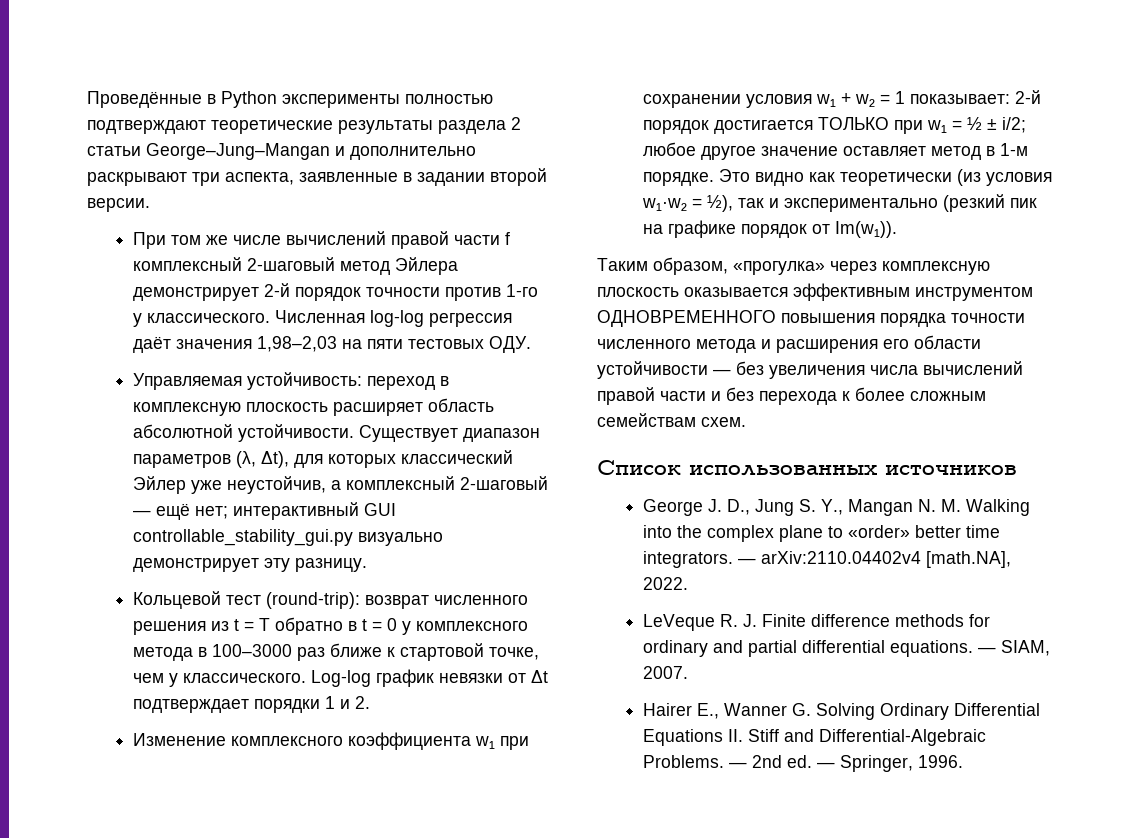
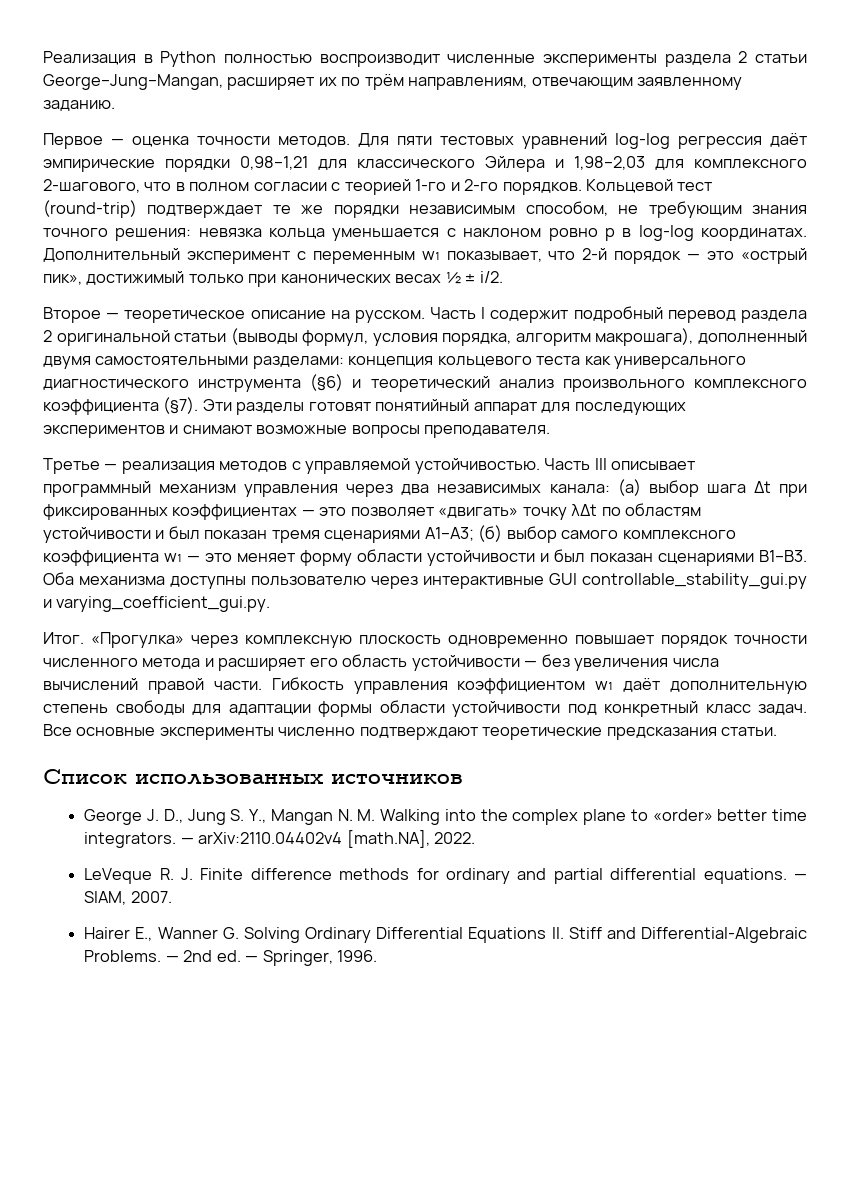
[87,91,202,108] Проведённые -> [43,51,136,65] Реализация
[282,94,493,108] [87,117,521,134] [87,143,476,160] [87,168,547,186] [87,198,150,212] [132,231,510,249] [132,257,458,275] [132,283,538,301] [132,310,512,327] [132,336,531,353] [132,372,449,390] [132,398,494,416] [132,424,540,442] [132,450,513,468] [132,476,548,494] [132,502,396,520] [132,529,443,546] [132,558,367,572] [132,591,528,609] [132,617,528,635] [132,643,539,661] [132,669,548,687] [132,696,370,713] [132,732,529,750] [642,90,1041,108] [642,117,1026,134] [642,142,1028,160] [642,169,1052,186] [641,194,1037,212] [642,220,897,238] [597,257,990,275] [597,283,1033,301] [597,310,946,327] эксперименты полностью подтверждают теоретические результаты раздела 2 статьи George–Jung–Mangan и дополнительно раскрывают три аспекта, заявленные в задании второй версии. // При том же числе вычислений правой части f комплексный 2-шаговый метод Эйлера демонстрирует 2-й порядок точности против 1-го у классического. Численная log-log регрессия даёт значения 1,98–2,03 на пяти тестовых ОДУ. // Управляемая устойчивость: переход в комплексную плоскость расширяет область абсолютной устойчивости. Существует диапазон параметров (λ, Δt), для которых классический Эйлер уже неустойчив, а комплексный 2-шаговый — ещё нет; интерактивный GUI controllable_stability_gui.py визуально демонстрирует эту разницу. // Кольцевой тест (round-trip): возврат численного решения из t = T обратно в t = 0 у комплексного метода в 100–3000 раз ближе к стартовой точке, чем у классического. Log-log график невязки от Δt подтверждает порядки 1 и 2. // Изменение комплексного коэффициента w₁ при сохранении условия w₁ + w₂ = 1 показывает: 2-й порядок достигается ТОЛЬКО при w₁ = ½ ± i/2; любое другое значение оставляет метод в 1-м порядке. Это видно как теоретически (из условия w₁·w₂ = ½), так и экспериментально (резкий пик на графике порядок от Im(w₁)). // Таким образом, «прогулка» через комплексную плоскость оказывается эффективным инструментом ОДНОВРЕМЕННОГО повышения порядка -> [223,51,807,67] [43,74,743,90] [43,100,115,111] [43,133,807,149] [43,156,807,172] [43,179,713,195] [43,200,808,218] [43,225,808,241] [43,248,807,264] [43,271,503,287] [43,306,807,323] [43,328,807,346] [43,356,747,369] [43,374,807,392] [43,397,686,415] [43,425,551,438] [43,458,696,474] [43,479,808,497] [43,503,702,520] [43,525,736,543] [43,549,807,566] [43,572,807,589] [43,596,271,612] [43,632,728,648] полностью воспроизводит численные эксперименты раздела 2 статьи George–Jung–Mangan, расширяет их по трём направлениям, отвечающим заявленному заданию. // Первое — оценка точности методов. Для пяти тестовых уравнений log-log регрессия даёт эмпирические порядки 0,98–1,21 для классического Эйлера и 1,98–2,03 для комплексного 2-шагового, что в полном согласии с теорией 1-го и 2-го порядков. Кольцевой тест (round-trip) подтверждает те же порядки независимым способом, не требующим знания точного решения: невязка кольца уменьшается с наклоном ровно p в log-log координатах. Дополнительный эксперимент с переменным w₁ показывает, что 2-й порядок — это «острый пик», достижимый только при канонических весах ½ ± i/2. // Второе — теоретическое описание на русском. Часть I содержит подробный перевод раздела 2 оригинальной статьи (выводы формул, условия порядка, алгоритм макрошага), дополненный двумя самостоятельными разделами: концепция кольцевого теста как универсального диагностического инструмента (§6) и теоретический анализ произвольного комплексного коэффициента (§7). Эти разделы готовят понятийный аппарат для последующих экспериментов и снимают возможные вопросы преподавателя. // Третье — реализация методов с управляемой устойчивостью. Часть III описывает программный механизм управления через два независимых канала: (а) выбор шага Δt при фиксированных коэффициентах — это позволяет «двигать» точку λΔt по областям устойчивости и был показан тремя сценариями A1–A3; (б) выбор самого комплексного коэффициента w₁ — это меняет форму области устойчивости и был показан сценариями B1–B3. Оба механизма доступны пользователю через интерактивные GUI controllable_stability_gui.py и varying_coefficient_gui.py. // Итог. «Прогулка» через комплексную плоскость одновременно повышает порядок
[776,335,981,353] расширения его области -> [218,654,408,671] расширяет его область
[660,387,986,405] [597,413,746,427] части и без перехода к более сложным семействам схем. -> [213,677,807,694] [43,700,807,717] [43,724,778,740] части. Гибкость управления коэффициентом w₁ даёт дополнительную степень свободы для адаптации формы области устойчивости под конкретный класс задач. Все основные эксперименты численно подтверждают теоретические предсказания статьи.

